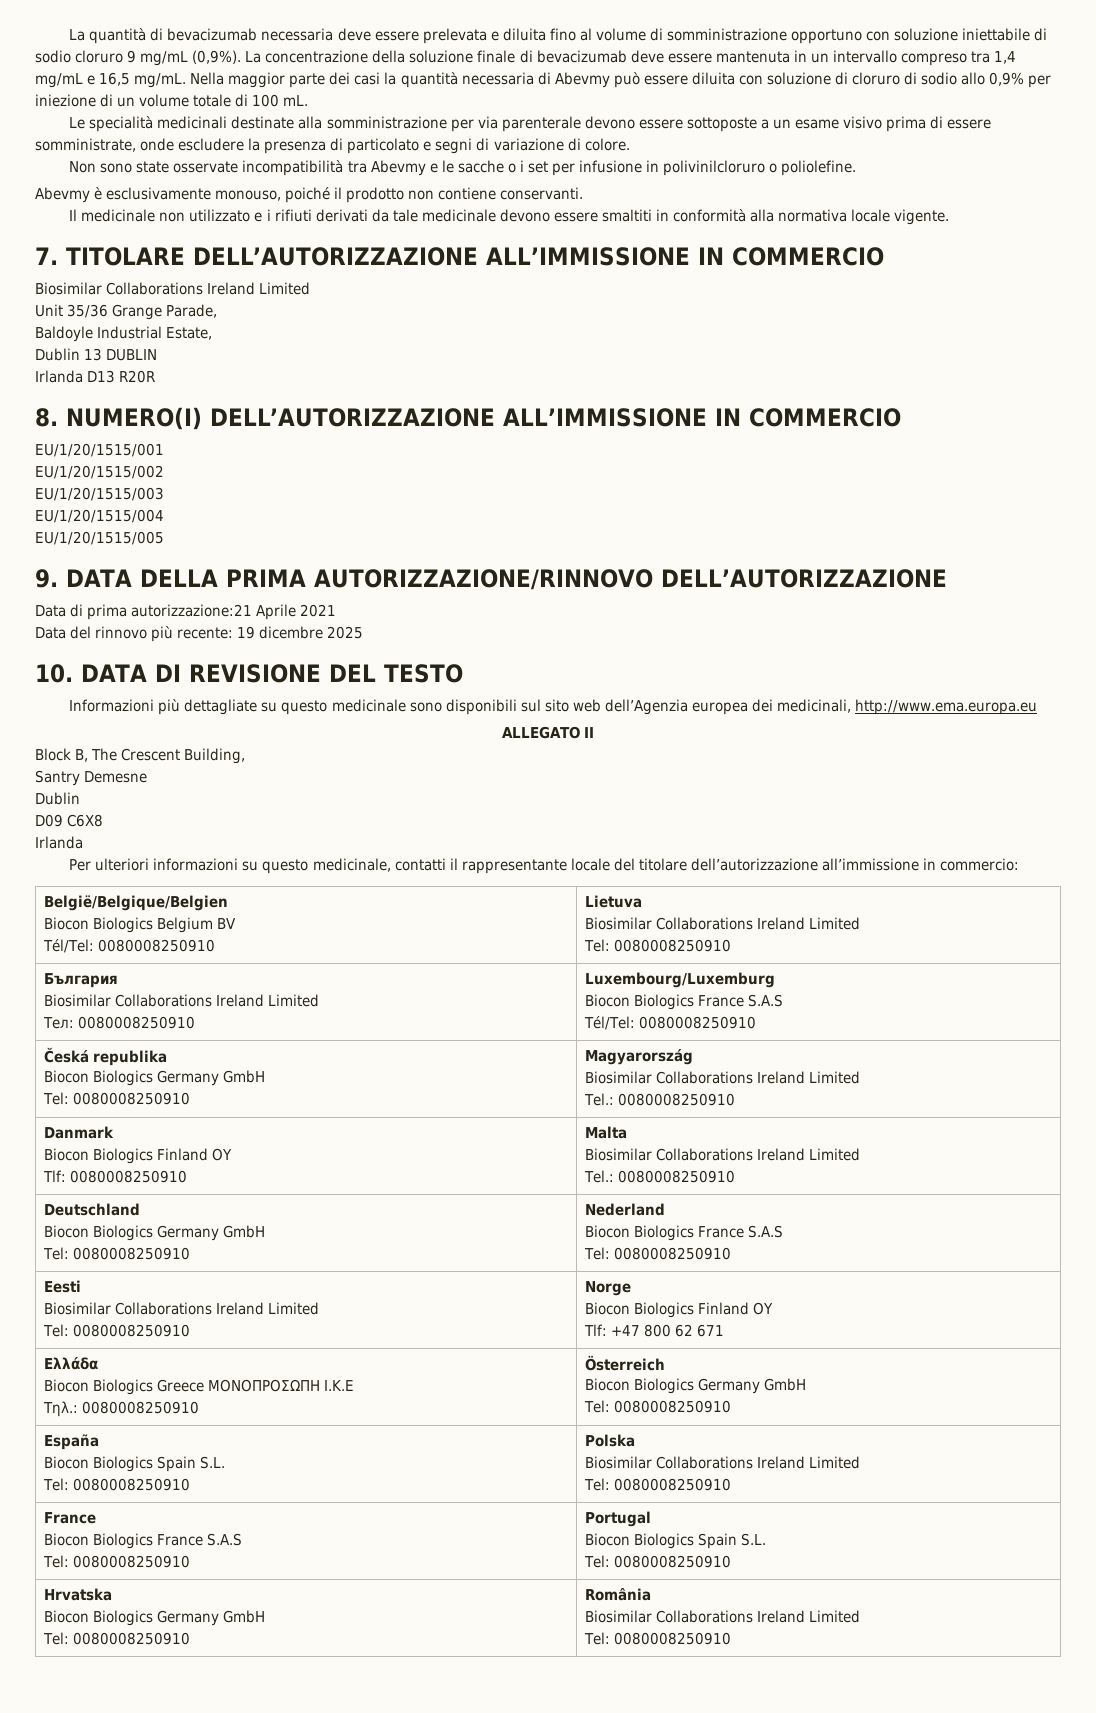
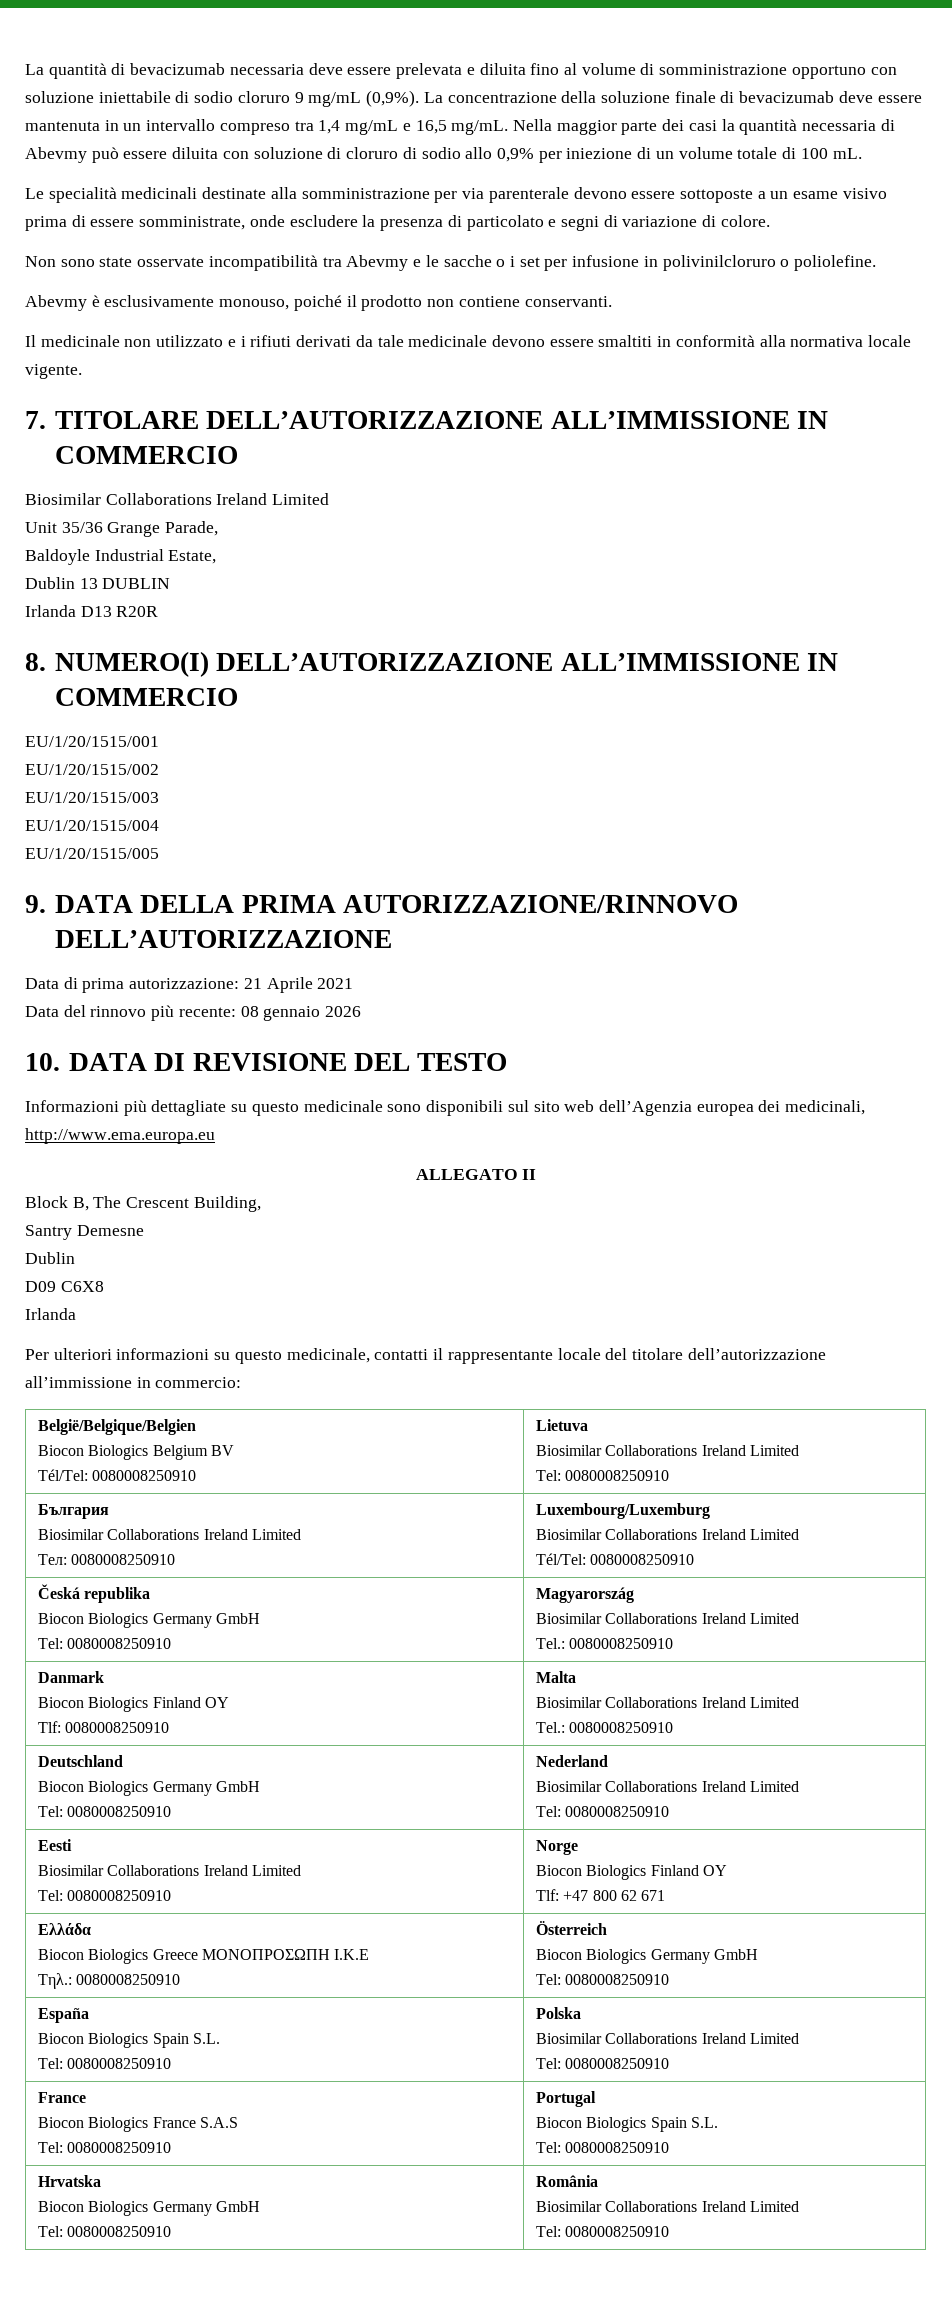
[131,604,253,617] autorizzazione:21 -> [129,978,262,989] autorizzazione: 21
[237,626,364,639] 19 dicembre 2025 -> [240,1006,362,1021] 08 gennaio 2026
[584,994,784,1010] Biocon Biologics France S.A.S -> [535,1529,799,1540] Biosimilar Collaborations Ireland Limited
[584,1225,784,1241] Biocon Biologics France S.A.S -> [535,1781,799,1792] Biosimilar Collaborations Ireland Limited

